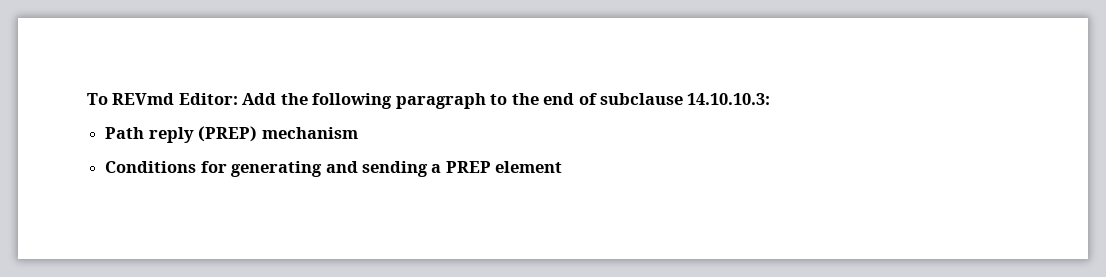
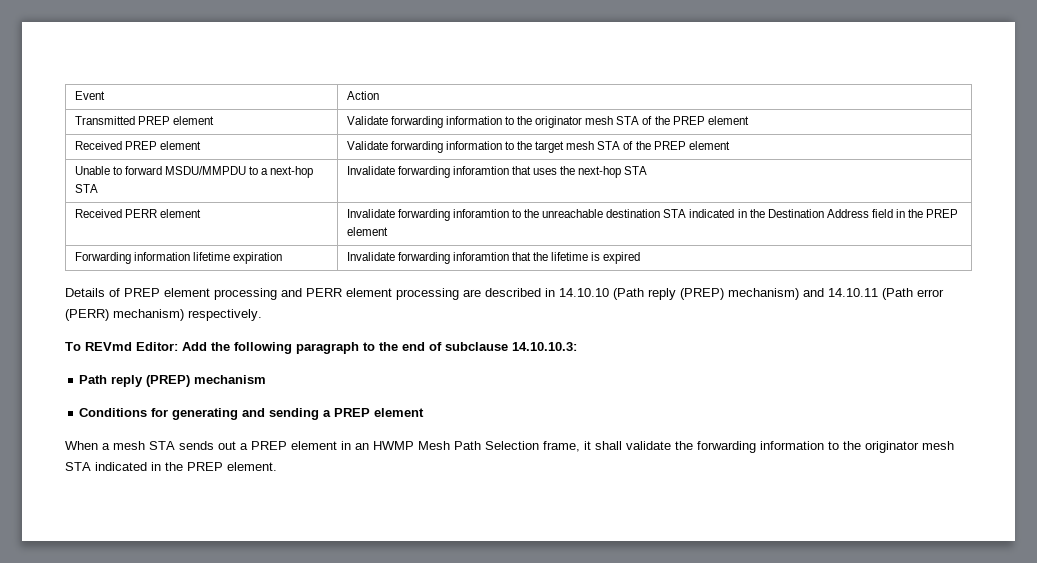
(87, 99) none -> [74,91,105,100] [346,91,379,100] [74,116,214,125] [346,116,749,128] [74,141,201,150] [346,141,730,153] [74,166,314,178] [74,184,98,193] [346,166,648,178] [74,209,201,218] [346,209,959,221] [346,227,388,236] [74,252,282,264] [346,252,641,264] [65,288,944,300] [65,309,262,321] Event | Action // Transmitted PREP element | Validate forwarding information to the originator mesh STA of the PREP element // Received PREP element | Validate forwarding information to the target mesh STA of the PREP element // Unable to forward MSDU/MMPDU to a next-hop STA | Invalidate forwarding inforamtion that uses the next-hop STA // Received PERR element | Invalidate forwarding inforamtion to the unreachable destination STA indicated in the Destination Address field in the PREP element // Forwarding information lifetime expiration | Invalidate forwarding inforamtion that the lifetime is expired // Details of PREP element processing and PERR element processing are described in 14.10.10 (Path reply (PREP) mechanism) and 14.10.11 (Path error (PERR) mechanism) respectively. //
(563, 167) none -> [65,441,954,453] [65,462,277,471] // When a mesh STA sends out a PREP element in an HWMP Mesh Path Selection frame, it shall validate the forwarding information to the originator mesh STA indicated in the PREP element.

